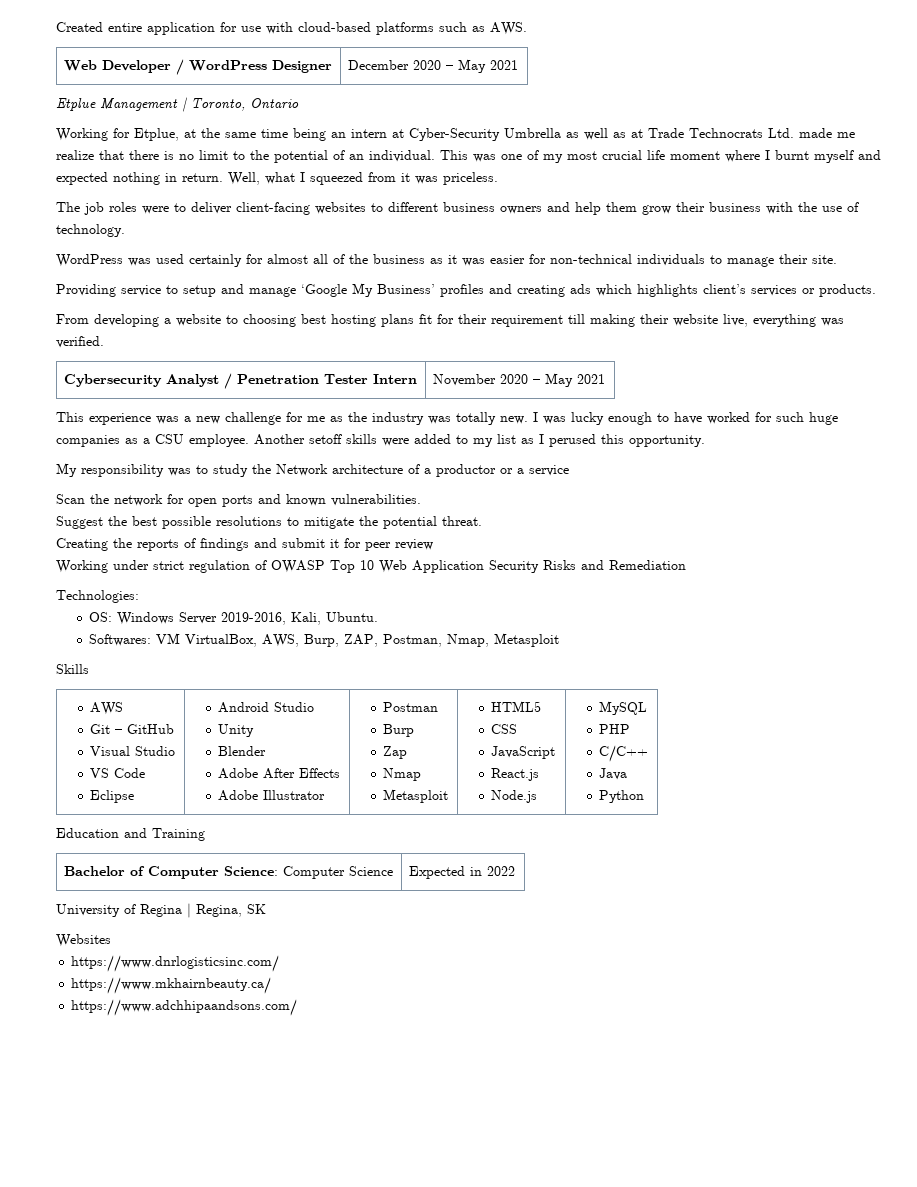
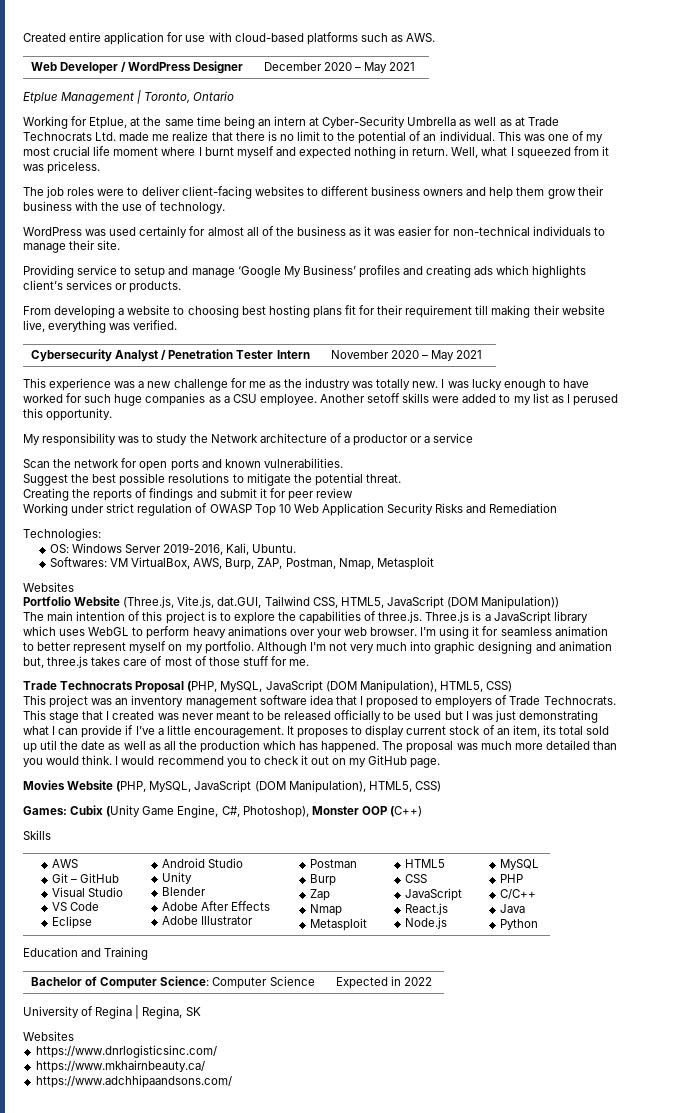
(560, 640) none -> [23,582,74,592] [23,596,560,609] [23,611,588,624] [23,626,608,639] [23,641,612,654] [23,656,310,668] [23,680,512,693] [23,695,616,708] [23,710,598,723] [23,725,610,738] [23,740,617,753] [23,755,441,768] [23,780,441,793] [23,805,422,818] // Websites // Portfolio Website (Three.js, Vite.js, dat.GUI, Tailwind CSS, HTML5, JavaScript (DOM Manipulation)) // The main intention of this project is to explore the capabilities of three.js. Three.js is a JavaScript library which uses WebGL to perform heavy animations over your web browser. I'm using it for seamless animation to better represent myself on my portfolio. Although I'm not very much into graphic designing and animation but, three.js takes care of most of those stuff for me. // Trade Technocrats Proposal (PHP, MySQL, JavaScript (DOM Manipulation), HTML5, CSS) // This project was an inventory management software idea that I proposed to employers of Trade Technocrats. This stage that I created was never meant to be released officially to be used but I was just demonstrating what I can provide if I’ve a little encouragement. It proposes to display current stock of an item, its total sold up util the date as well as all the production which has happened. The proposal was much more detailed than you would think. I would recommend you to check it out on my GitHub page. // Movies Website (PHP, MySQL, JavaScript (DOM Manipulation), HTML5, CSS) // Games: Cubix (Unity Game Engine, C#, Photoshop), Monster OOP (C++)

